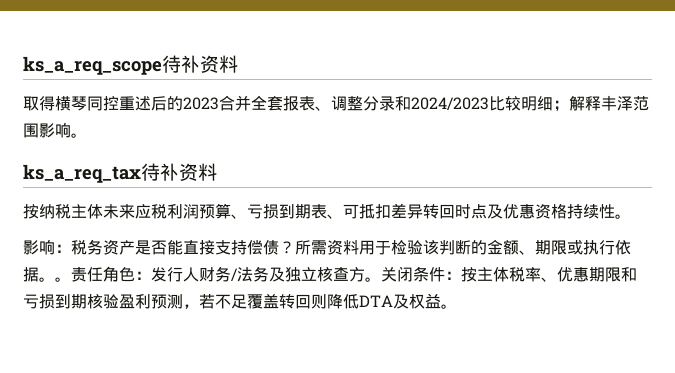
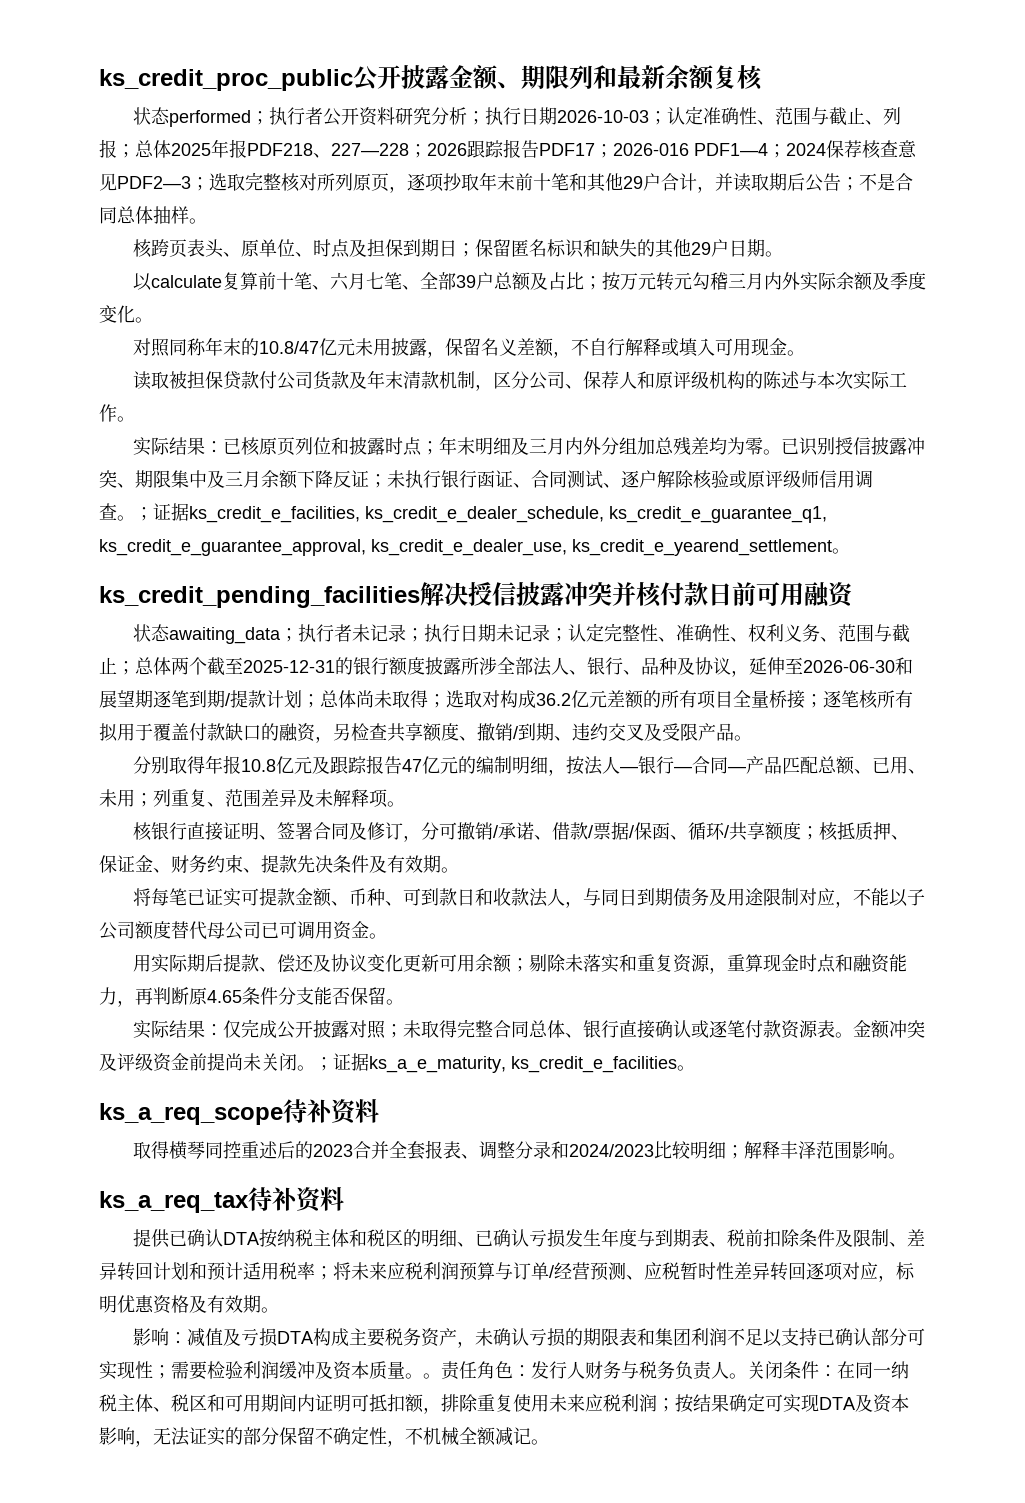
(23, 65) none -> [99,65,763,91] [132,106,901,127] [99,139,917,159] [99,172,913,193] [99,206,207,224] [132,239,783,258] [132,272,926,291] [99,305,153,323] [132,337,805,358] [132,370,907,391] [99,404,135,422] [132,436,925,456] [99,470,873,489] [99,503,827,523] [99,539,850,556] [99,582,855,608] [132,623,910,644] [99,657,913,677] [99,690,913,709] [99,723,752,743] [132,755,926,776] [99,789,405,808] [132,822,909,842] [99,855,459,873] [132,888,925,908] [99,921,387,940] [132,954,907,974] [99,987,404,1007] [132,1019,925,1039] [99,1053,695,1073] ks_credit_proc_public公开披露金额、期限列和最新余额复核 // 状态performed；执行者公开资料研究分析；执行日期2026-10-03；认定准确性、范围与截止、列报；总体2025年报PDF218、227—228；2026跟踪报告PDF17；2026-016 PDF1—4；2024保荐核查意见PDF2—3；选取完整核对所列原页，逐项抄取年末前十笔和其他29户合计，并读取期后公告；不是合同总体抽样。 // 核跨页表头、原单位、时点及担保到期日；保留匿名标识和缺失的其他29户日期。 // 以calculate复算前十笔、六月七笔、全部39户总额及占比；按万元转元勾稽三月内外实际余额及季度变化。 // 对照同称年末的10.8/47亿元未用披露，保留名义差额，不自行解释或填入可用现金。 // 读取被担保贷款付公司货款及年末清款机制，区分公司、保荐人和原评级机构的陈述与本次实际工作。 // 实际结果：已核原页列位和披露时点；年末明细及三月内外分组加总残差均为零。已识别授信披露冲突、期限集中及三月余额下降反证；未执行银行函证、合同测试、逐户解除核验或原评级师信用调查。；证据ks_credit_e_facilities, ks_credit_e_dealer_schedule, ks_credit_e_guarantee_q1, ks_credit_e_guarantee_approval, ks_credit_e_dealer_use, ks_credit_e_yearend_settlement。 // ks_credit_pending_facilities解决授信披露冲突并核付款日前可用融资 // 状态awaiting_data；执行者未记录；执行日期未记录；认定完整性、准确性、权利义务、范围与截止；总体两个截至2025-12-31的银行额度披露所涉全部法人、银行、品种及协议，延伸至2026-06-30和展望期逐笔到期/提款计划；总体尚未取得；选取对构成36.2亿元差额的所有项目全量桥接；逐笔核所有拟用于覆盖付款缺口的融资，另检查共享额度、撤销/到期、违约交叉及受限产品。 // 分别取得年报10.8亿元及跟踪报告47亿元的编制明细，按法人—银行—合同—产品匹配总额、已用、未用；列重复、范围差异及未解释项。 // 核银行直接证明、签署合同及修订，分可撤销/承诺、借款/票据/保函、循环/共享额度；核抵质押、保证金、财务约束、提款先决条件及有效期。 // 将每笔已证实可提款金额、币种、可到款日和收款法人，与同日到期债务及用途限制对应，不能以子公司额度替代母公司已可调用资金。 // 用实际期后提款、偿还及协议变化更新可用余额；剔除未落实和重复资源，重算现金时点和融资能力，再判断原4.65条件分支能否保留。 // 实际结果：仅完成公开披露对照；未取得完整合同总体、银行直接确认或逐笔付款资源表。金额冲突及评级资金前提尚未关闭。；证据ks_a_e_maturity, ks_credit_e_facilities。 //
[23,203,631,219] [23,239,631,255] [23,267,39,282] 按纳税主体未来应税利润预算、亏损到期表、可抵扣差异转回时点及优惠资格持续性。 // 影响：税务资产是否能直接支持偿债？所需资料用于检验该判断的金额、期限或执行依据 -> [132,1228,925,1248] [99,1262,915,1282] [99,1295,279,1314] [132,1328,925,1348] [99,1361,405,1380] 提供已确认DTA按纳税主体和税区的明细、已确认亏损发生年度与到期表、税前扣除条件及限制、差异转回计划和预计适用税率；将未来应税利润预算与订单/经营预测、应税暂时性差异转回逐项对应，标明优惠资格及有效期。 // 影响：减值及亏损DTA构成主要税务资产，未确认亏损的期限表和集团利润不足以支持已确认部分可实现性；需要检验利润缓冲及资本质量
[231,266,637,282] [23,293,441,309] /法务及独立核查方。关闭条件：按主体税率、优惠期限和亏损到期核验盈利预测，若不足覆盖转回则降低DTA及权益 -> [621,1361,909,1380] [99,1393,909,1414] [99,1426,531,1447] 与税务负责人。关闭条件：在同一纳税主体、税区和可用期间内证明可抵扣额，排除重复使用未来应税利润；按结果确定可实现DTA及资本影响，无法证实的部分保留不确定性，不机械全额减记

